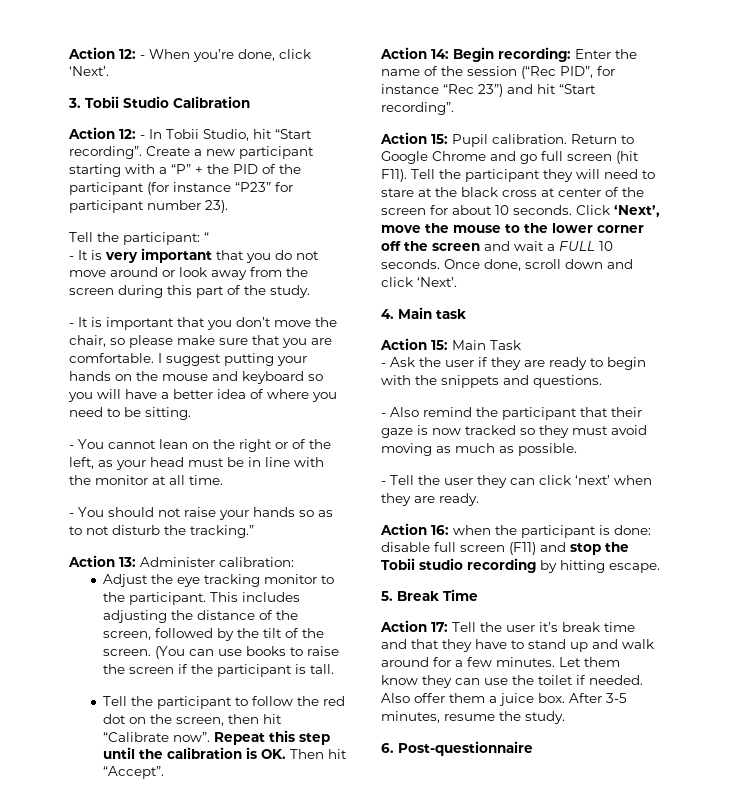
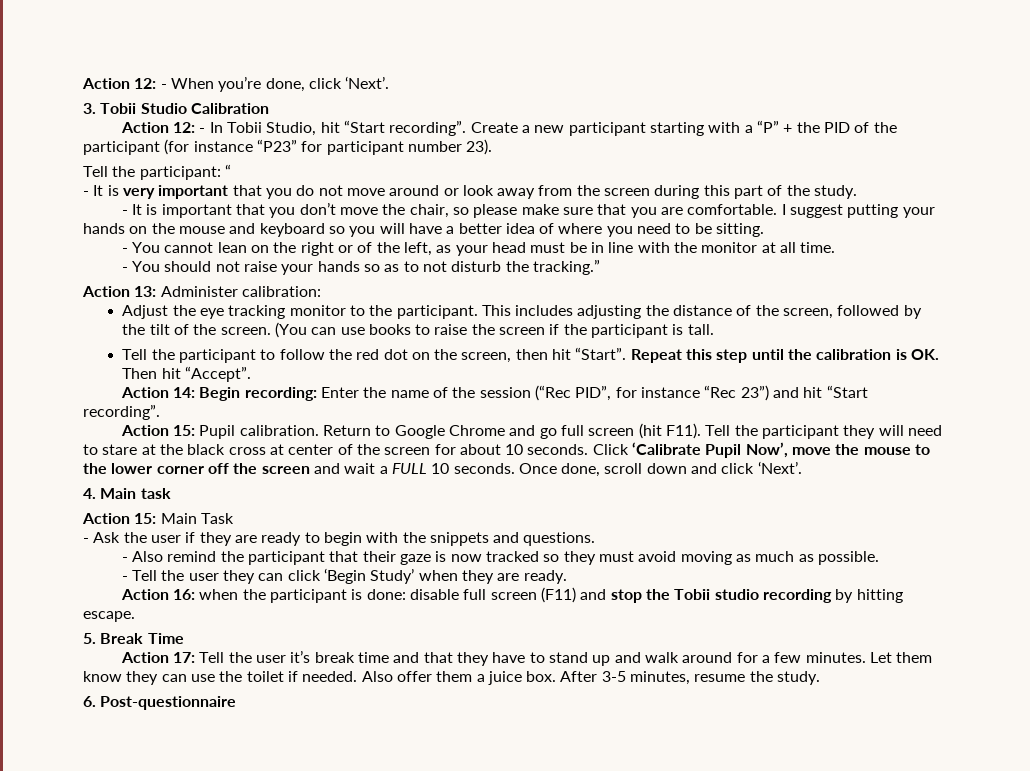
[103,732,211,742] “Calibrate now”. -> [575,347,627,360] “Start”.
[614,205,660,217] ‘Next’, -> [632,442,788,458] ‘Calibrate Pupil Now’,
[575,475,610,485] ‘next’ -> [324,568,415,584] ‘Begin Study’

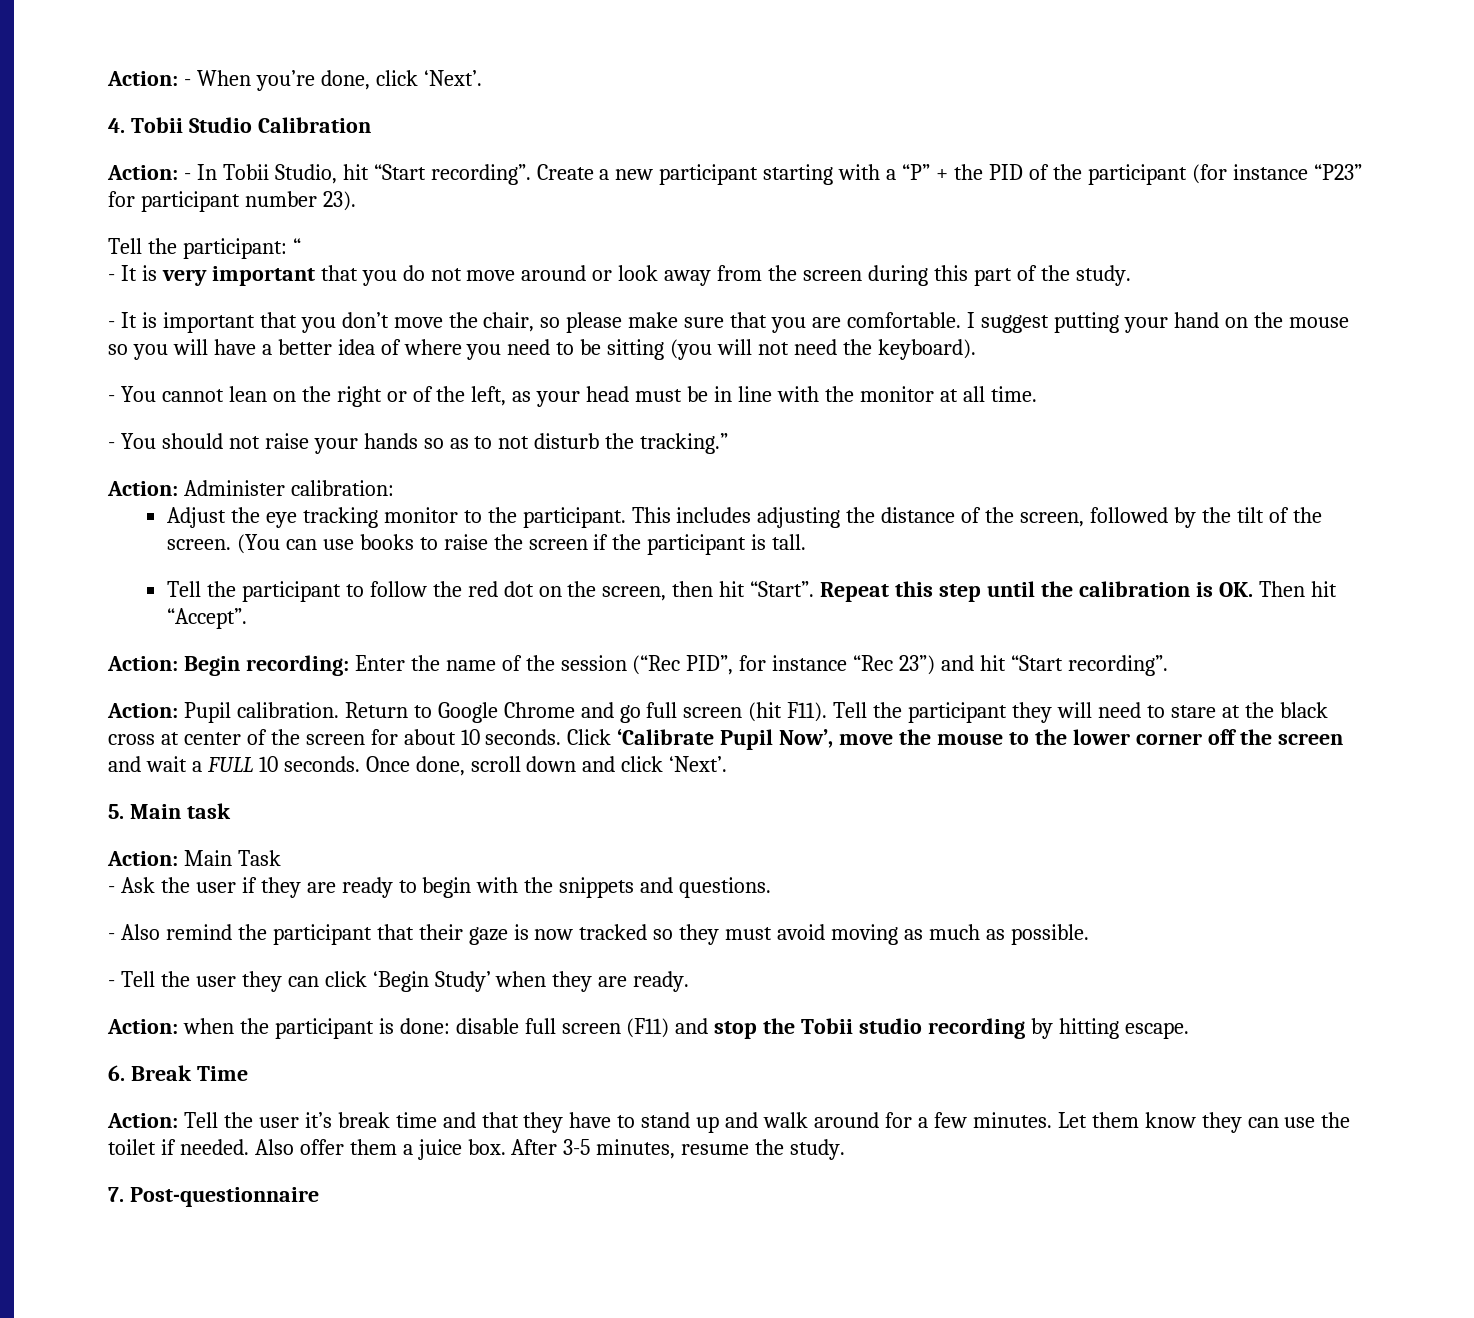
[82,78,157,89] Action 12: -> [107,71,178,86] Action:
[83,103,96,114] 3. -> [108,118,125,133] 4.
[120,122,196,133] Action 12: -> [107,165,178,180] Action:
[83,223,125,234] hands -> [1173,312,1219,328] hand
[229,223,325,237] and keyboard -> (1349, 322) none
[716,223,765,237] sitting. -> [607,339,976,360] sitting (you will not need the keyboard).
[82,286,157,297] Action 13: -> [107,481,178,496] Action:
[120,387,196,398] Action 14: -> [107,656,178,671] Action:
[120,425,196,436] Action 15: -> [107,703,178,718] Action:
[83,488,96,499] 4. -> [108,804,124,819] 5.
[82,513,157,524] Action 15: -> [107,851,178,866] Action:
[120,589,196,600] Action 16: -> [107,1019,178,1034] Action:
[83,633,96,644] 5. -> [108,1065,125,1081] 6.
[120,652,196,663] Action 17: -> [107,1113,178,1128] Action:
[83,696,96,707] 6. -> [108,1187,124,1202] 7.

